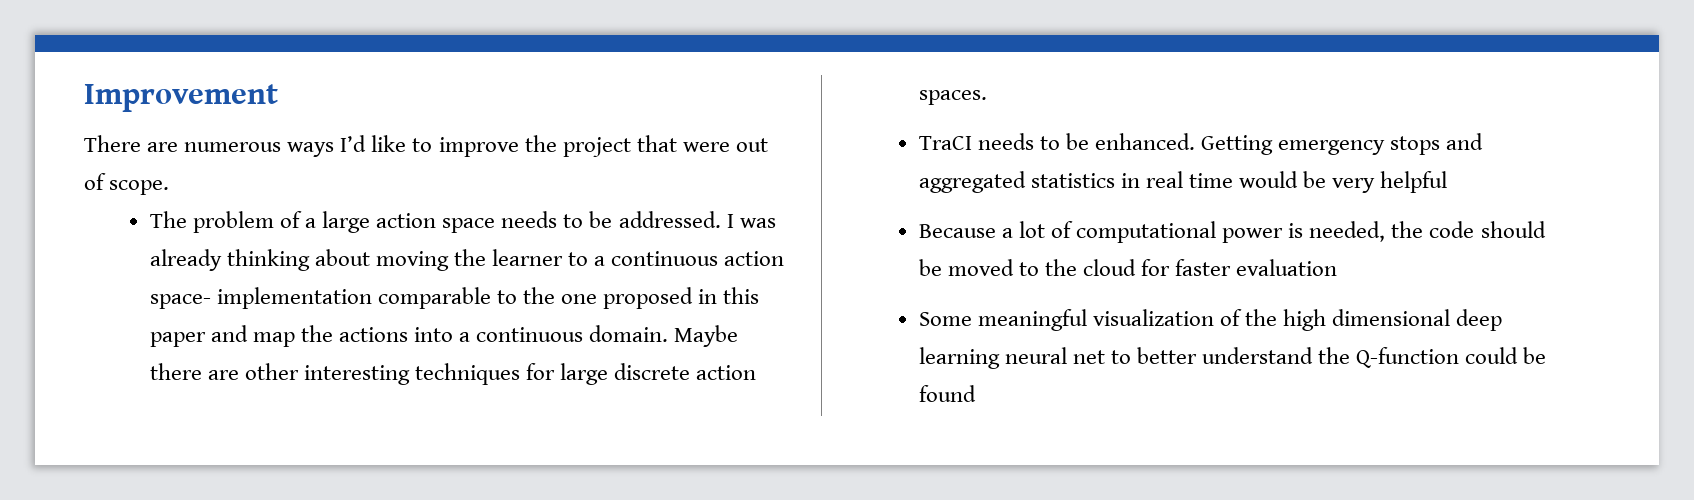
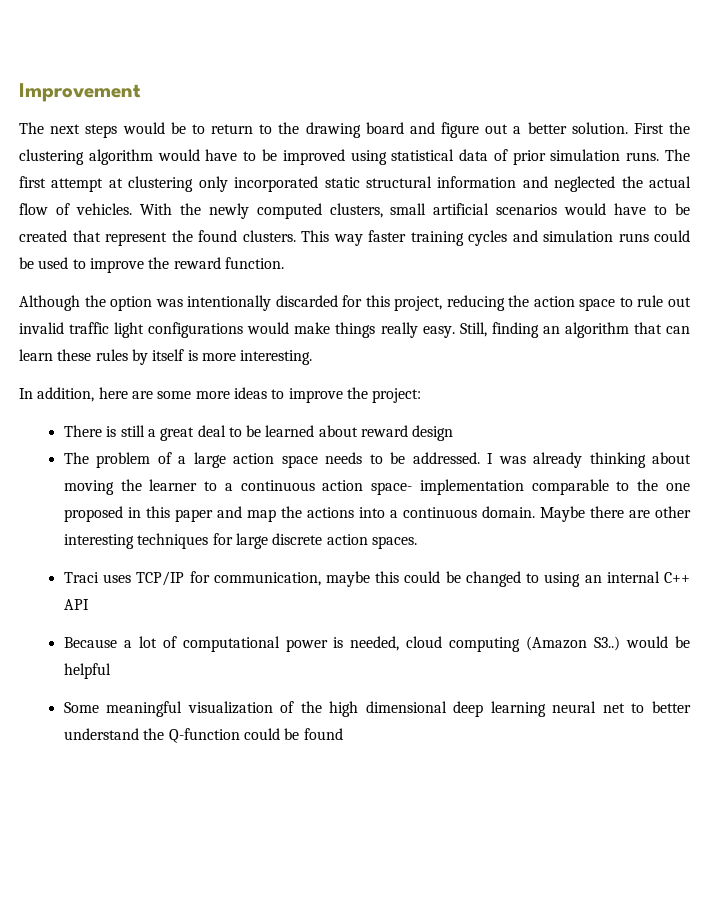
[84,135,768,157] [84,173,170,195] There are numerous ways I’d like to improve the project that were out of scope. -> [19,122,690,138] [19,149,691,165] [19,176,691,192] [19,203,691,219] [19,230,690,246] [19,257,284,273] [19,295,691,311] [19,322,690,338] [19,349,313,365] [19,387,422,403] [63,425,454,441] The next steps would be to return to the drawing board and figure out a better solution. First the clustering algorithm would have to be improved using statistical data of prior simulation runs. The first attempt at clustering only incorporated static structural information and neglected the actual flow of vehicles. With the newly computed clusters, small artificial scenarios would have to be created that represent the found clusters. This way faster training cycles and simulation runs could be used to improve the reward function. // Although the option was intentionally discarded for this project, reducing the action space to rule out invalid traffic light configurations would make things really easy. Still, finding an algorithm that can learn these rules by itself is more interesting. // In addition, here are some more ideas to improve the project: // There is still a great deal to be learned about reward design
[918,133,1484,155] [918,171,1448,193] TraCI needs to be enhanced. Getting emergency stops and aggregated statistics in real time would be very helpful -> [63,571,690,587] [63,599,89,610] Traci uses TCP/IP for communication, maybe this could be changed to using an internal C++ API
[1391,221,1546,238] [918,259,1338,276] the code should be moved to the cloud for faster evaluation -> [406,636,691,652] [63,663,111,679] cloud computing (Amazon S3..) would be helpful

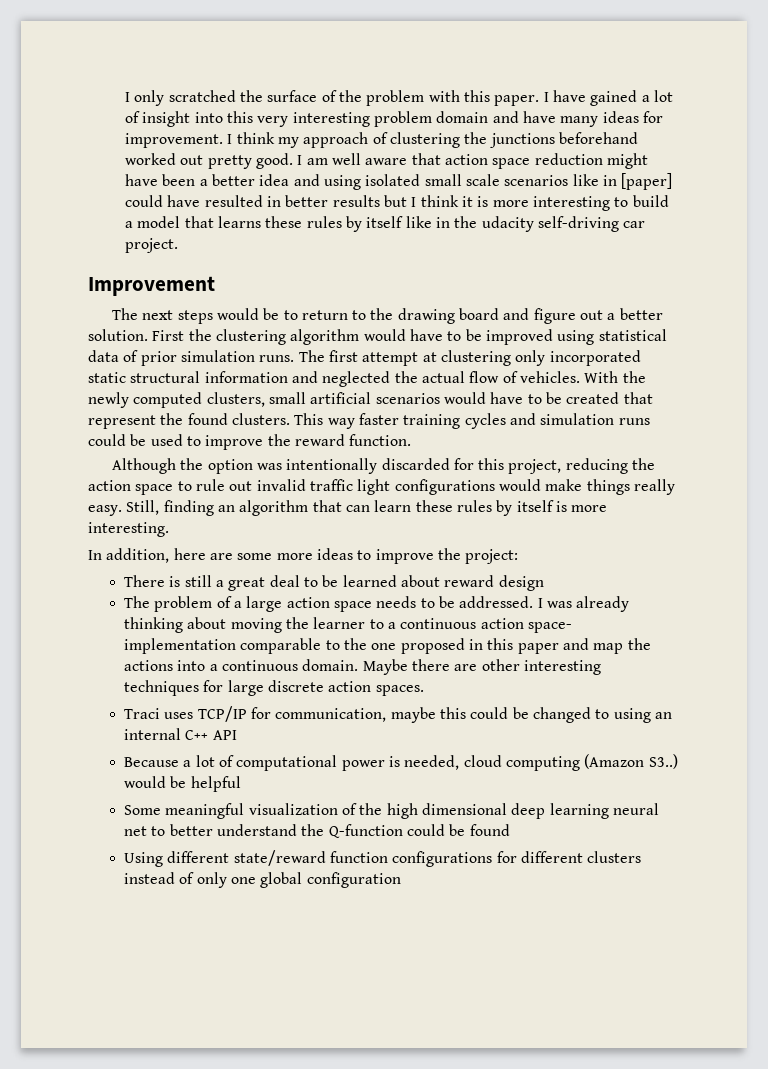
(19, 92) none -> [125,90,673,106] [125,111,663,127] [125,132,638,148] [125,153,648,169] [125,173,673,190] [125,195,669,211] [125,216,646,232] [125,238,179,253] I only scratched the surface of the problem with this paper. I have gained a lot of insight into this very interesting problem domain and have many ideas for improvement. I think my approach of clustering the junctions beforehand worked out pretty good. I am well aware that action space reduction might have been a better idea and using isolated small scale scenarios like in [paper] could have resulted in better results but I think it is more interesting to build a model that learns these rules by itself like in the udacity self-driving car project. //
(343, 734) none -> [124,850,642,867] [124,872,401,888] // Using different state/reward function configurations for different clusters instead of only one global configuration

